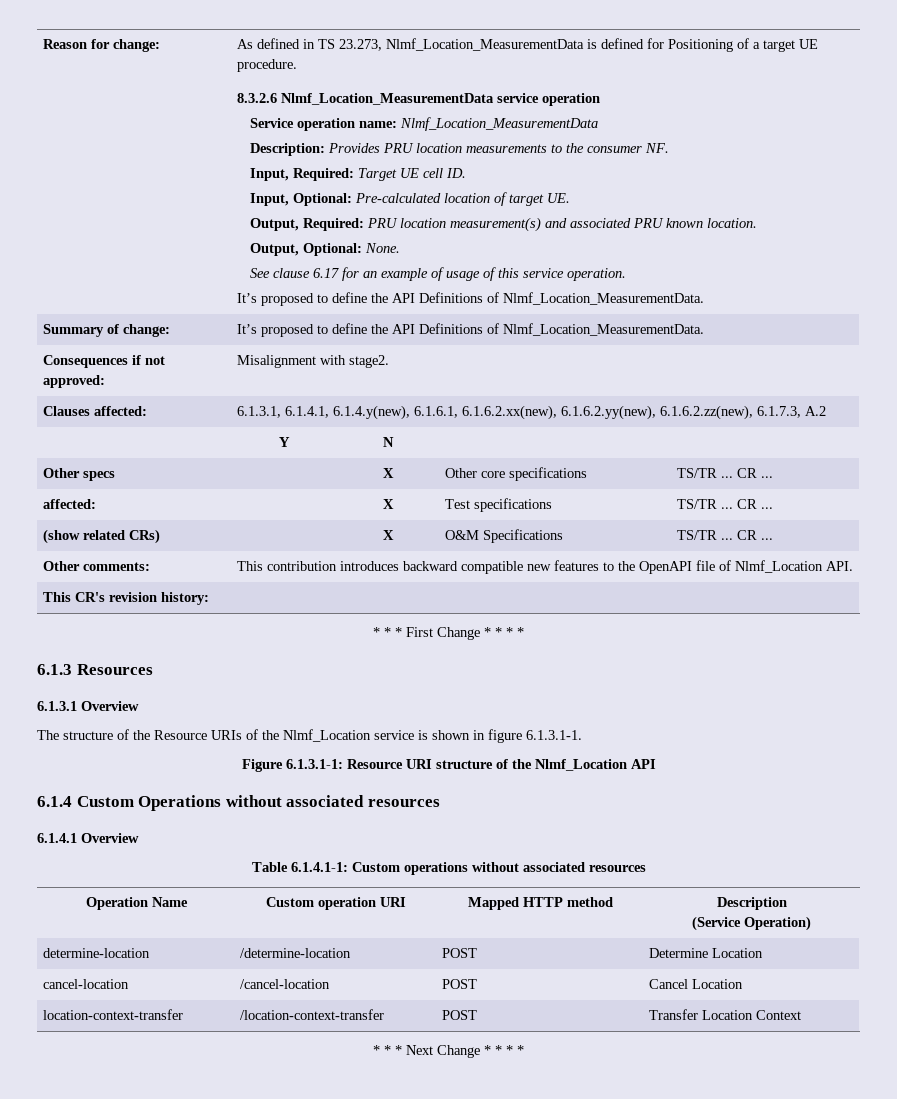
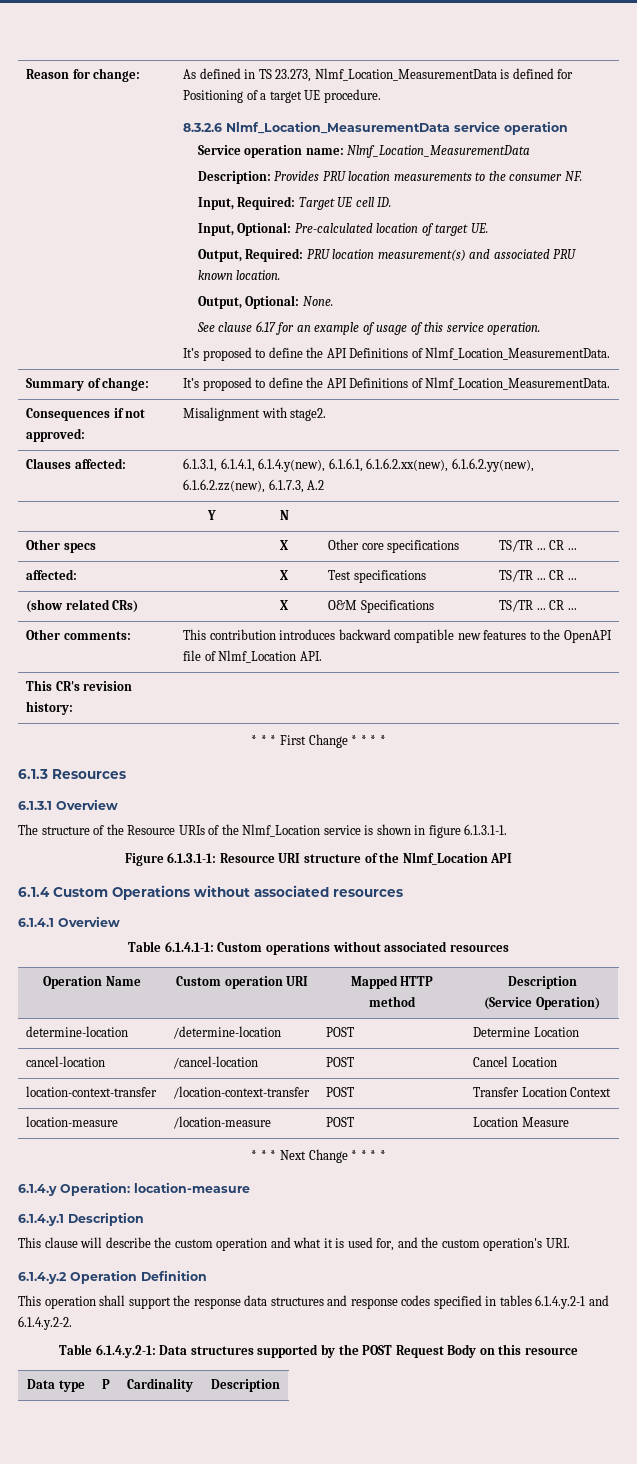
(802, 1015) none -> [26,1116,119,1127] [173,1116,272,1129] [326,1117,355,1127] [473,1117,569,1127] // location-measure | /location-measure | POST | Location Measure
(524, 1050) none -> [18,1182,250,1196] [18,1212,144,1226] [18,1237,570,1251] [18,1270,207,1284] [18,1295,609,1309] [18,1316,72,1330] [59,1344,578,1358] [27,1379,85,1392] [102,1379,110,1389] [127,1378,193,1392] [210,1379,280,1392] // 6.1.4.y Operation: location-measure // 6.1.4.y.1 Description // This clause will describe the custom operation and what it is used for, and the custom operation's URI. // 6.1.4.y.2 Operation Definition // This operation shall support the response data structures and response codes specified in tables 6.1.4.y.2-1 and 6.1.4.y.2-2. // Table 6.1.4.y.2-1: Data structures supported by the POST Request Body on this resource // Data type | P | Cardinality | Description

